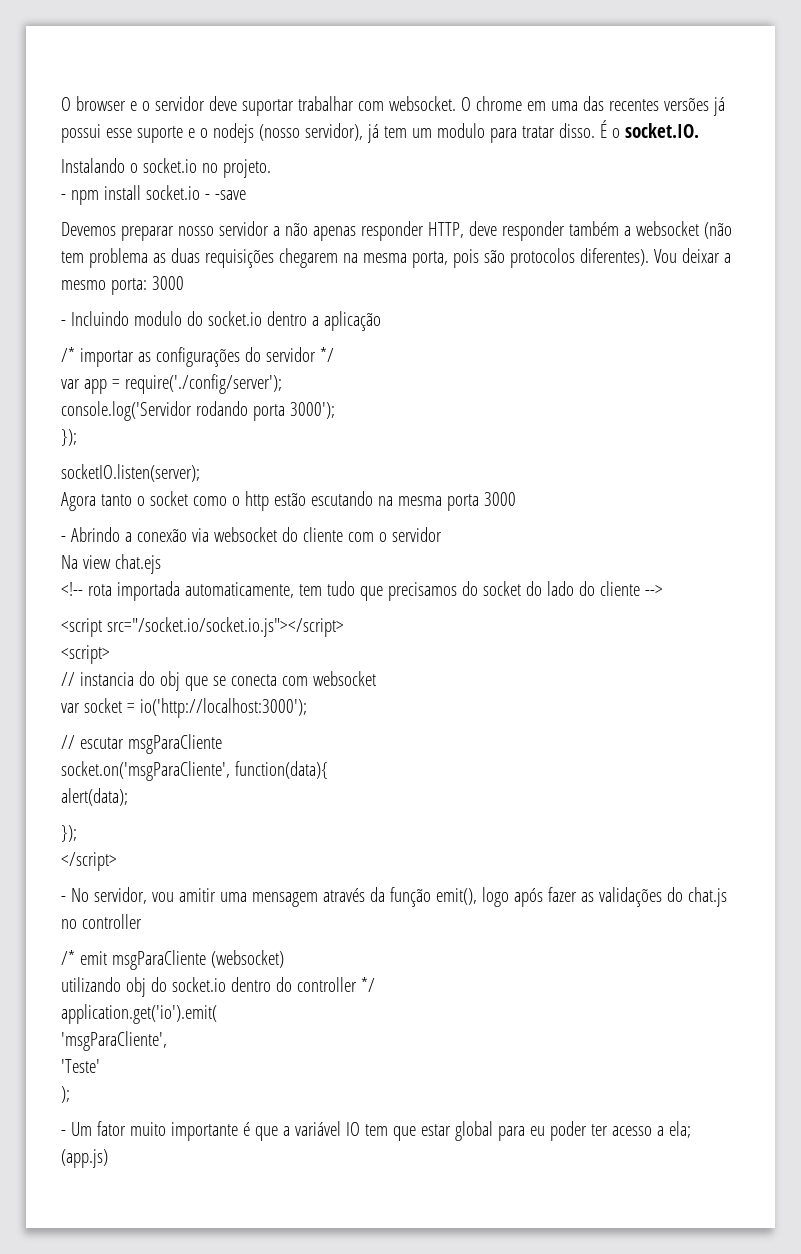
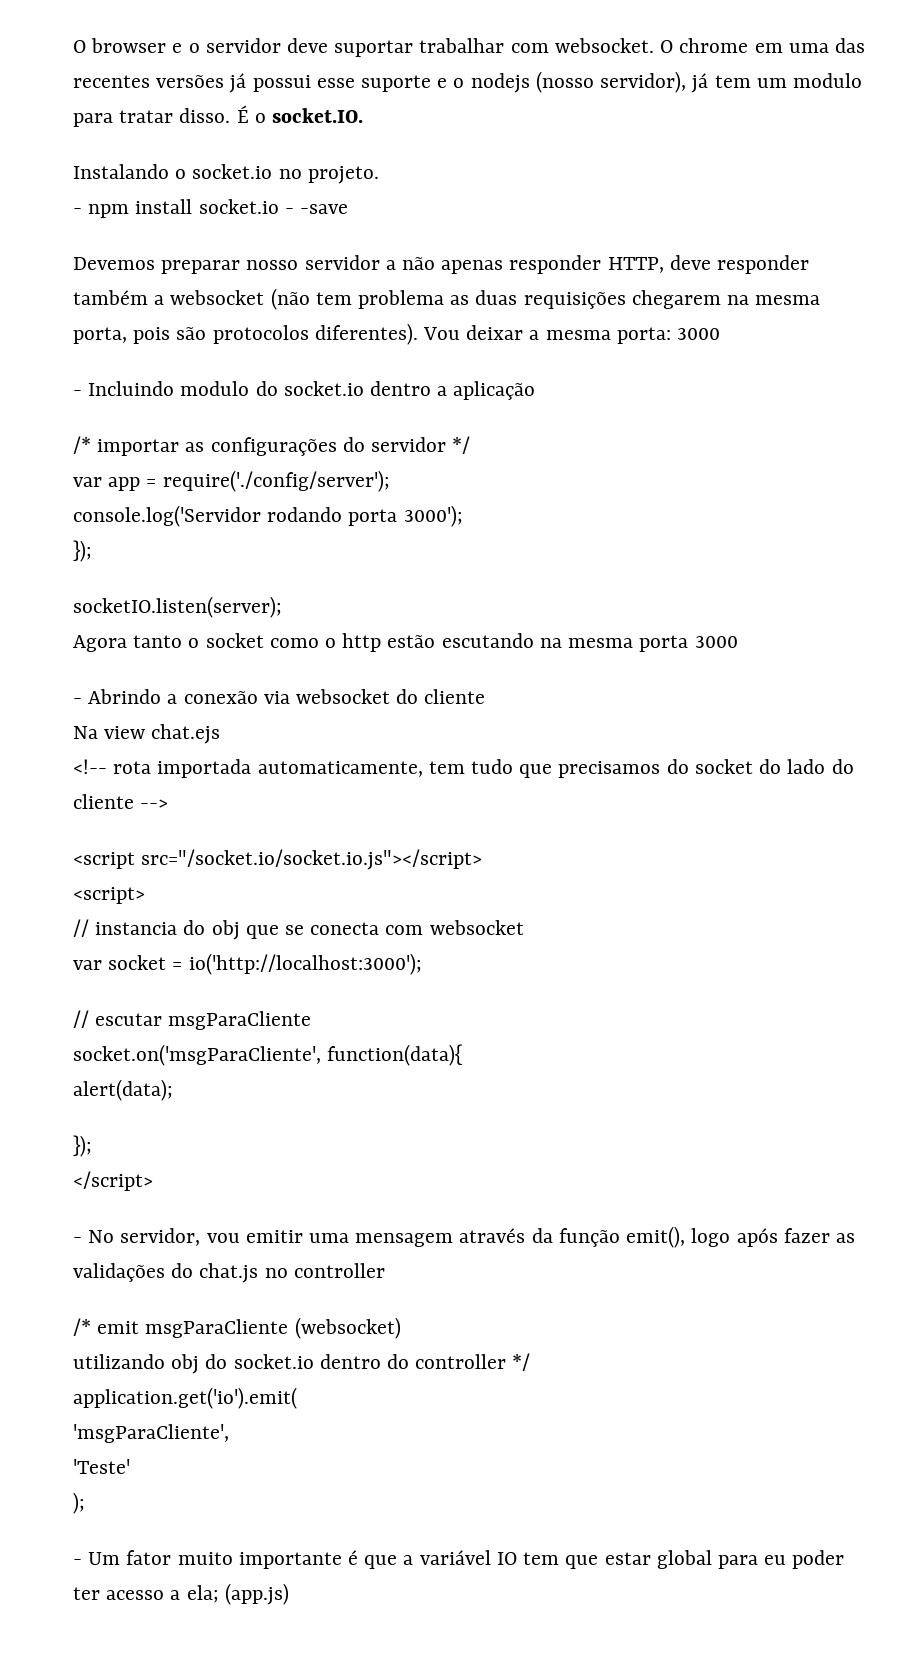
[61,280,106,290] mesmo -> [545,330,611,340] mesma
[347,527,442,542] com o servidor -> (486, 696) none
[178,888,216,902] amitir -> [245,1230,303,1243] emitir

